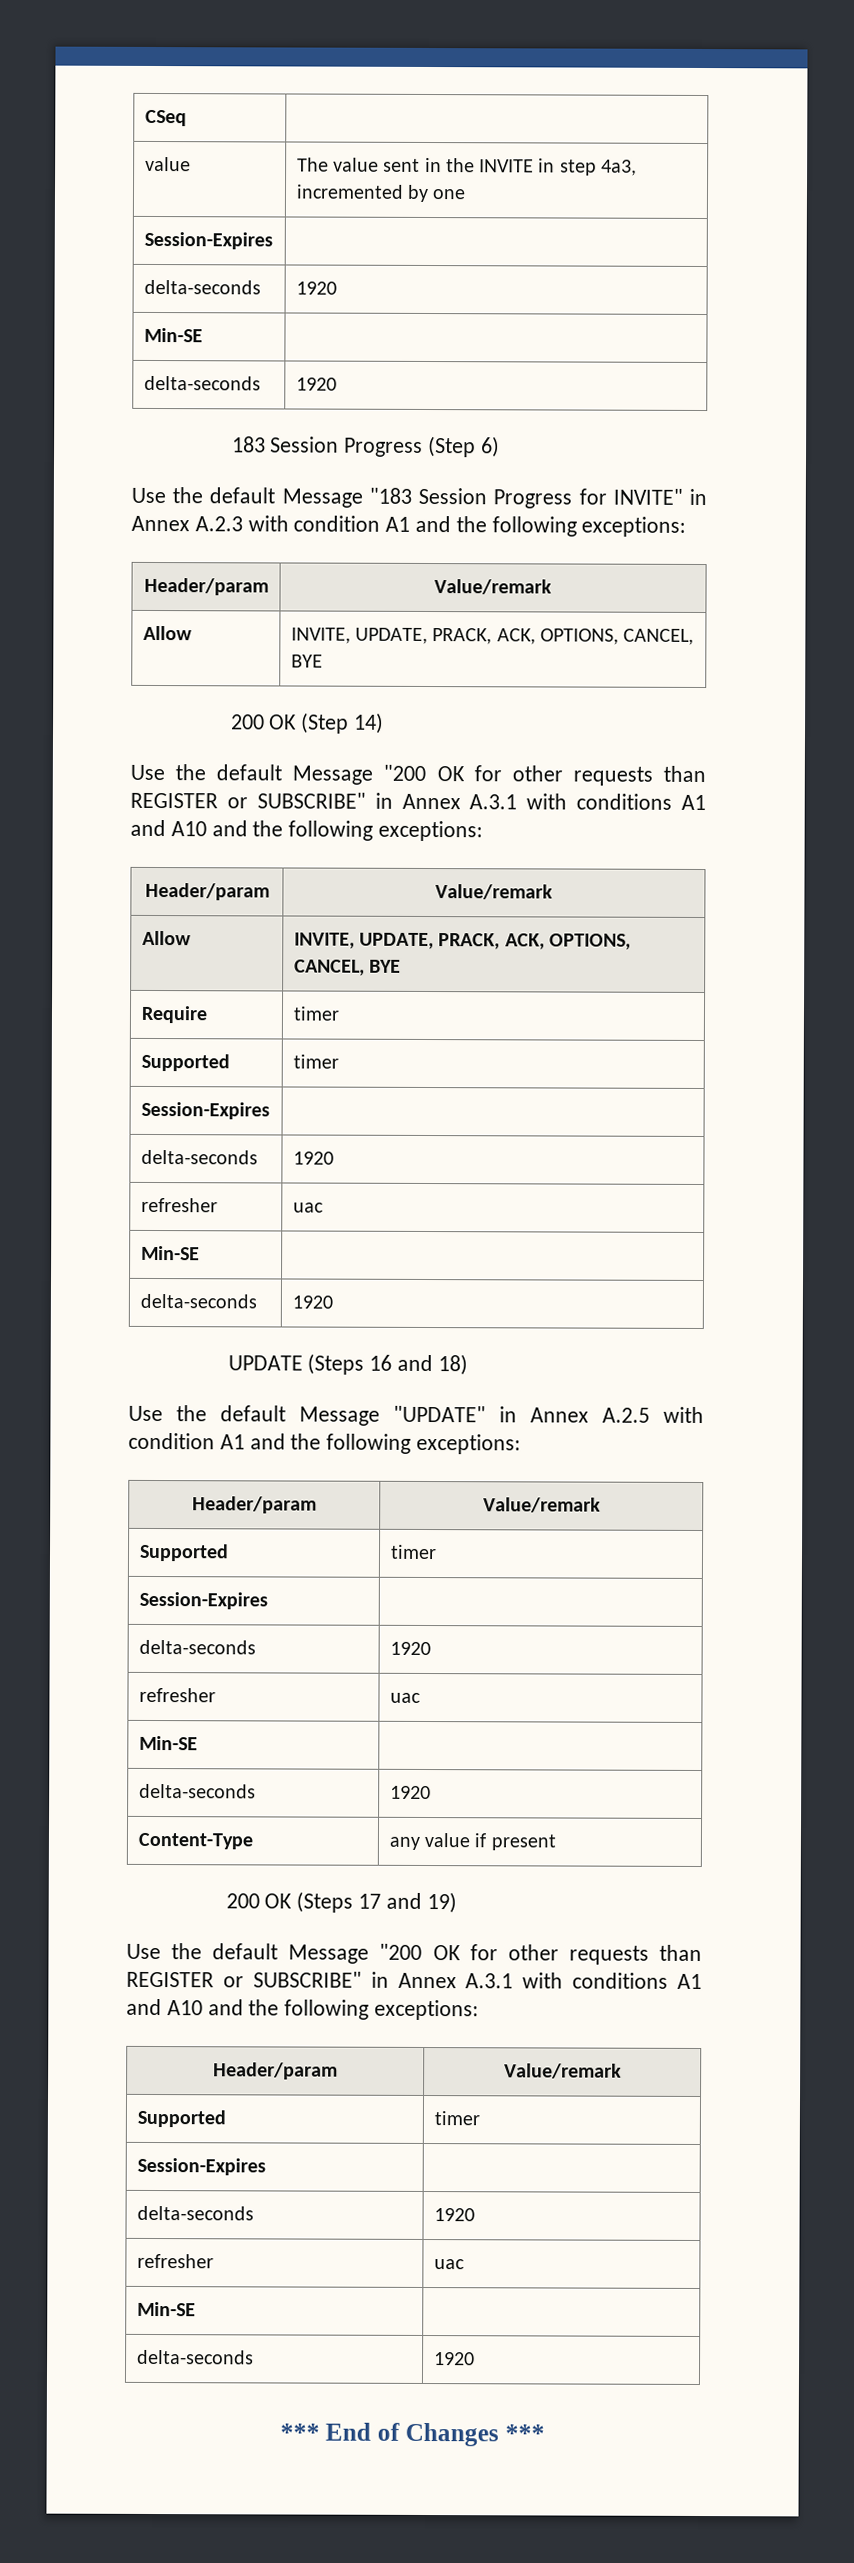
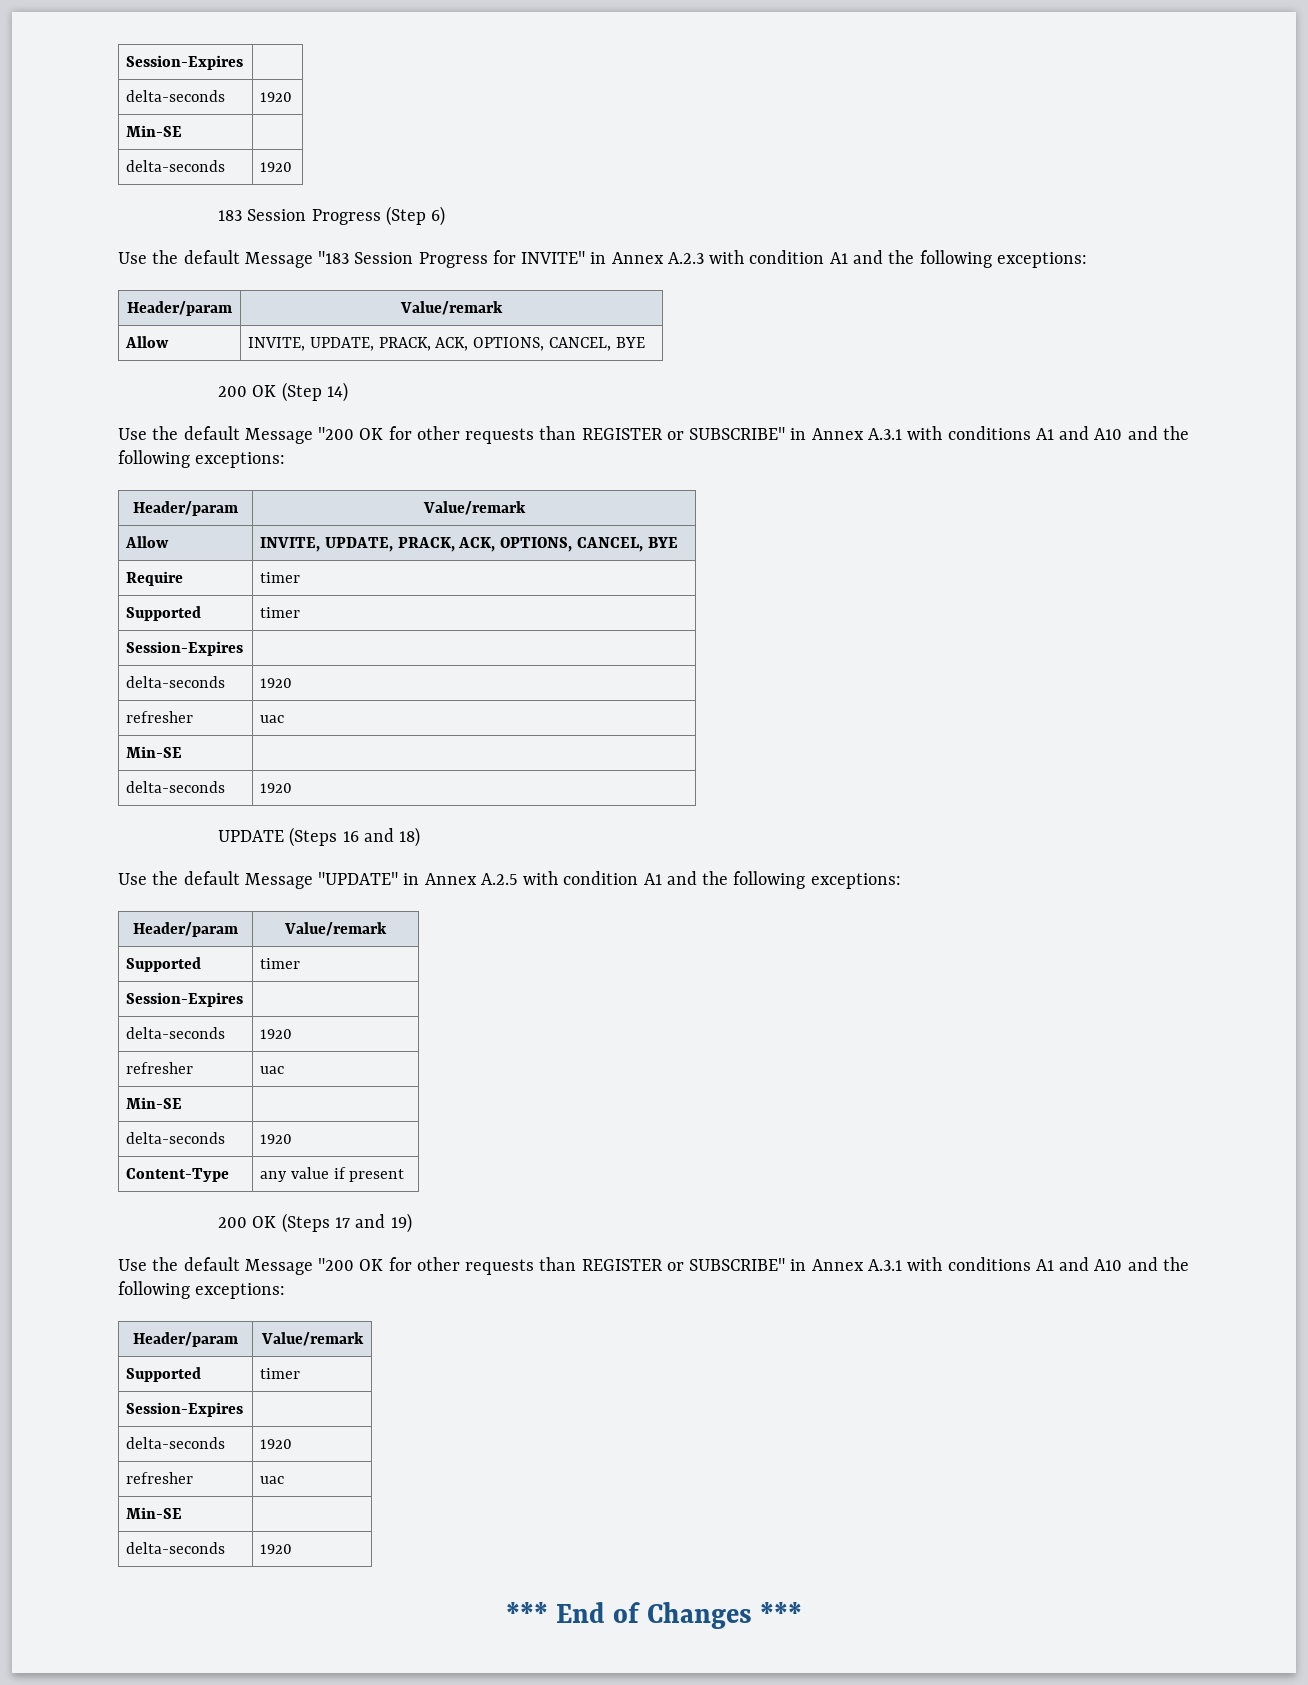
[144,109,187,127] [144,156,191,172] [296,157,637,176] [295,184,467,202] CSeq | // value | The value sent in the INVITE in step 4a3, incremented by one // -> (126, 62) none

